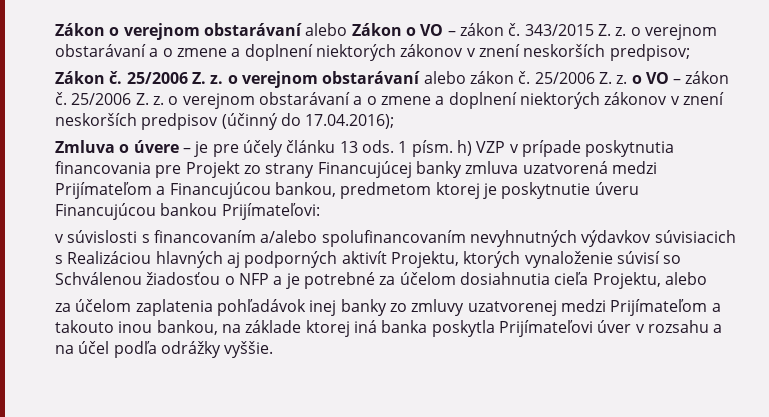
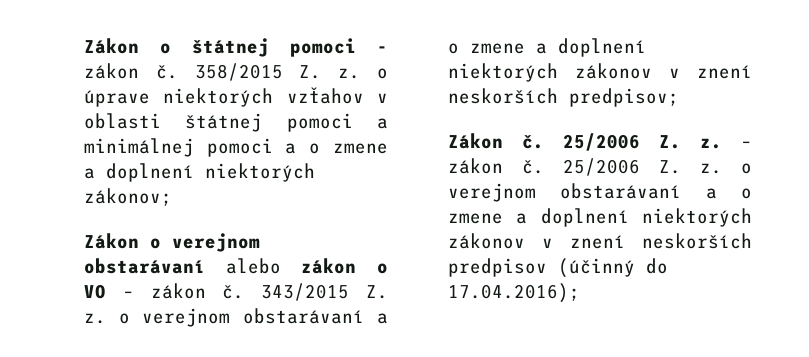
[55,23,402,40] Zákon o verejnom obstarávaní alebo Zákon -> [83,38,388,57] [83,63,388,81] [83,87,388,107] [83,113,388,132] [83,138,388,157] [83,163,315,182] [83,188,172,206] [83,233,260,252] [83,258,357,274] Zákon o štátnej pomoci - zákon č. 358/2015 Z. z. o úprave niektorých vzťahov v oblasti štátnej pomoci a minimálnej pomoci a o zmene a doplnení niektorých zákonov; // Zákon o verejnom obstarávaní alebo zákon
[227,71,669,88] o verejnom obstarávaní alebo zákon č. 25/2006 Z. z. o VO -> (722, 143) none
[55,140,675,157] [55,161,657,178] [55,182,639,199] [55,203,320,220] [55,230,736,247] [55,251,682,268] [55,272,707,289] [55,299,721,316] [55,320,723,337] [55,341,274,358] // Zmluva o úvere – je pre účely článku 13 ods. 1 písm. h) VZP v prípade poskytnutia financovania pre Projekt zo strany Financujúcej banky zmluva uzatvorená medzi Prijímateľom a Financujúcou bankou, predmetom ktorej je poskytnutie úveru Financujúcou bankou Prijímateľovi: // v súvislosti s financovaním a/alebo spolufinancovaním nevyhnutných výdavkov súvisiacich s Realizáciou hlavných aj podporných aktivít Projektu, ktorých vynaloženie súvisí so Schválenou žiadosťou o NFP a je potrebné za účelom dosiahnutia cieľa Projektu, alebo // za účelom zaplatenia pohľadávok inej banky zo zmluvy uzatvorenej medzi Prijímateľom a takouto inou bankou, na základe ktorej iná banka poskytla Prijímateľovi úver v rozsahu a na účel podľa odrážky vyššie. -> (580, 293) none

